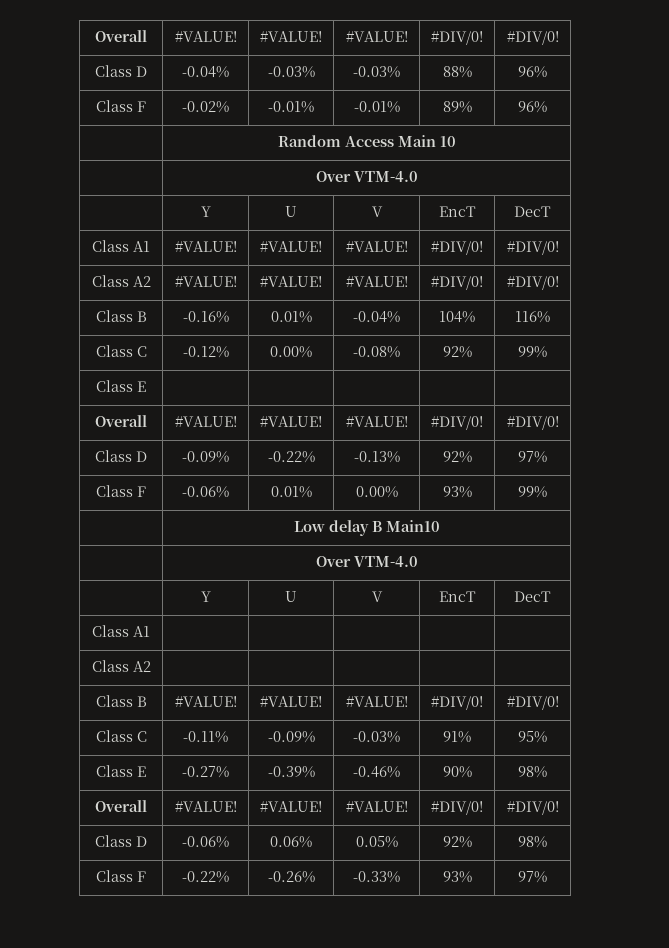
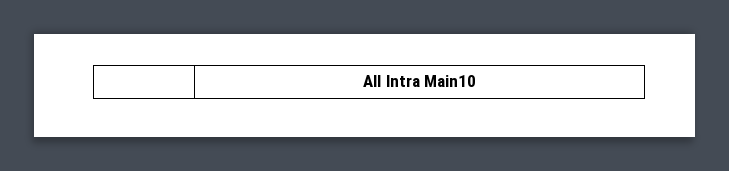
[95,30,147,42] [174,31,237,42] [260,31,322,42] [345,31,408,42] [431,31,483,45] [506,31,559,45] [95,65,147,77] [182,66,229,78] [267,66,315,78] [353,66,400,78] [442,66,472,78] [518,66,547,78] [96,100,146,112] [182,101,229,113] [268,101,314,113] [353,101,400,113] [442,101,472,113] [518,101,547,113] [277,135,456,147] [315,171,418,182] [200,206,211,217] [285,206,297,217] [371,206,383,217] [438,206,476,217] [514,206,551,217] [92,240,150,252] [174,241,237,252] [260,241,322,252] [345,241,408,252] [431,241,483,255] [506,241,559,255] [91,275,151,287] [174,276,237,287] [260,276,322,287] [345,276,408,287] [431,276,483,290] [506,276,559,290] [95,310,147,322] [182,311,229,323] [270,311,312,323] [353,311,400,323] [439,311,475,323] [515,311,550,323] [95,345,147,357] [182,346,229,358] [270,346,312,358] [353,346,400,358] [442,346,472,358] [518,346,547,358] [96,380,146,392] [95,415,147,427] [174,416,237,427] [260,416,322,427] [345,416,408,427] [431,416,483,430] [506,416,559,430] [95,450,147,462] [182,451,229,463] [267,451,315,463] [353,451,400,463] [442,451,472,463] [518,451,547,463] [96,485,146,497] [182,486,229,498] [270,486,312,498] [355,486,398,498] [442,486,472,498] [518,486,547,498] [293,520,440,536] [315,556,418,567] [200,591,211,602] [285,591,297,602] [371,591,383,602] [438,591,476,602] [514,591,551,602] [92,625,150,637] [91,660,151,672] [95,695,147,707] [174,696,237,707] [260,696,322,707] [345,696,408,707] [431,696,483,710] [506,696,559,710] [95,730,147,742] [183,731,228,743] [267,731,315,743] [353,731,400,743] [443,731,471,743] [518,731,547,743] [96,765,146,777] [182,766,229,778] [267,766,315,778] [353,766,400,778] [442,766,472,778] [518,766,547,778] [95,800,147,812] [174,801,237,812] [260,801,322,812] [345,801,408,812] [431,801,483,815] [506,801,559,815] [95,835,147,847] [182,836,229,848] [270,836,312,848] [355,836,398,848] [442,836,472,848] [518,836,547,848] [96,870,146,882] [182,871,229,883] [267,871,315,883] [353,871,400,883] [442,871,472,883] [518,871,547,883] Overall | #VALUE! | #VALUE! | #VALUE! | #DIV/0! | #DIV/0! // Class D | -0.04% | -0.03% | -0.03% | 88% | 96% // Class F | -0.02% | -0.01% | -0.01% | 89% | 96% // | Random Access Main 10 // | Over VTM-4.0 // | Y | U | V | EncT | DecT // Class A1 | #VALUE! | #VALUE! | #VALUE! | #DIV/0! | #DIV/0! // Class A2 | #VALUE! | #VALUE! | #VALUE! | #DIV/0! | #DIV/0! // Class B | -0.16% | 0.01% | -0.04% | 104% | 116% // Class C | -0.12% | 0.00% | -0.08% | 92% | 99% // Class E | | | | | // Overall | #VALUE! | #VALUE! | #VALUE! | #DIV/0! | #DIV/0! // Class D | -0.09% | -0.22% | -0.13% | 92% | 97% // Class F | -0.06% | 0.01% | 0.00% | 93% | 99% // | Low delay B Main10 // | Over VTM-4.0 // | Y | U | V | EncT | DecT // Class A1 | | | | | // Class A2 | | | | | // Class B | #VALUE! | #VALUE! | #VALUE! | #DIV/0! | #DIV/0! // Class C | -0.11% | -0.09% | -0.03% | 91% | 95% // Class E | -0.27% | -0.39% | -0.46% | 90% | 98% // Overall | #VALUE! | #VALUE! | #VALUE! | #DIV/0! | #DIV/0! // Class D | -0.06% | 0.06% | 0.05% | 92% | 98% // Class F | -0.22% | -0.26% | -0.33% | 93% | 97% -> [362,75,477,87] | All Intra Main10

